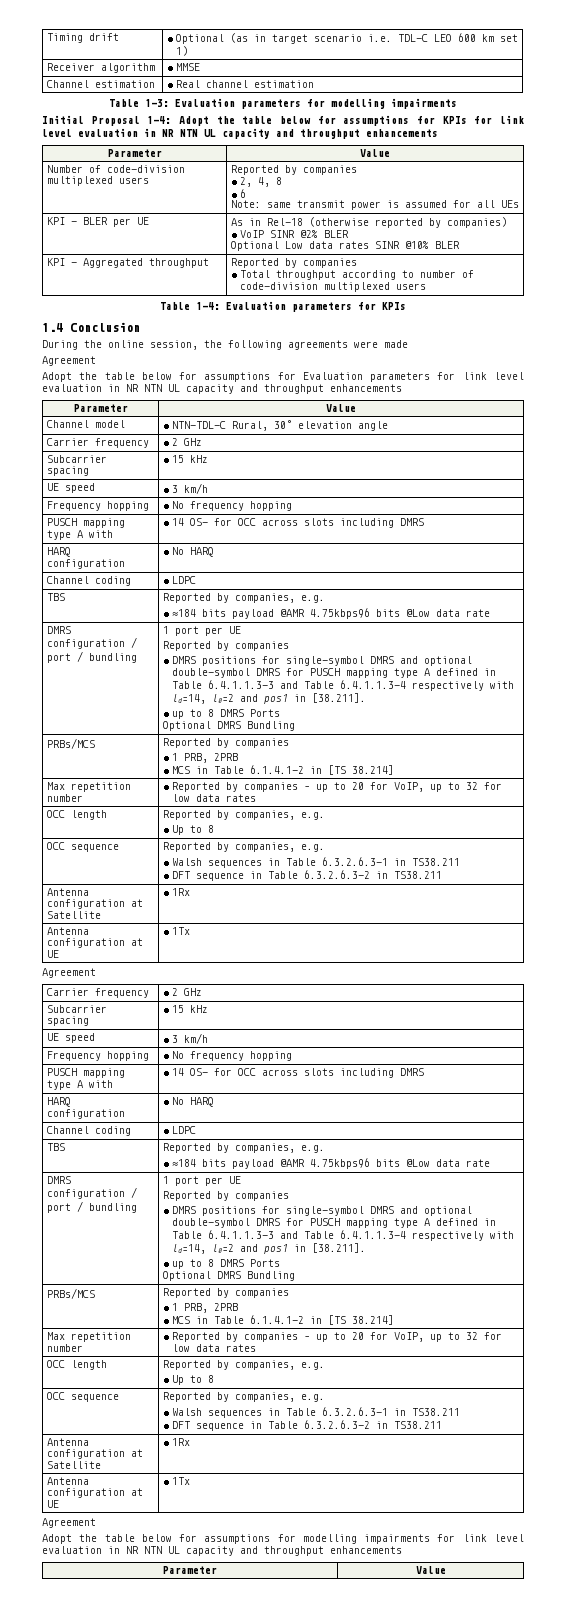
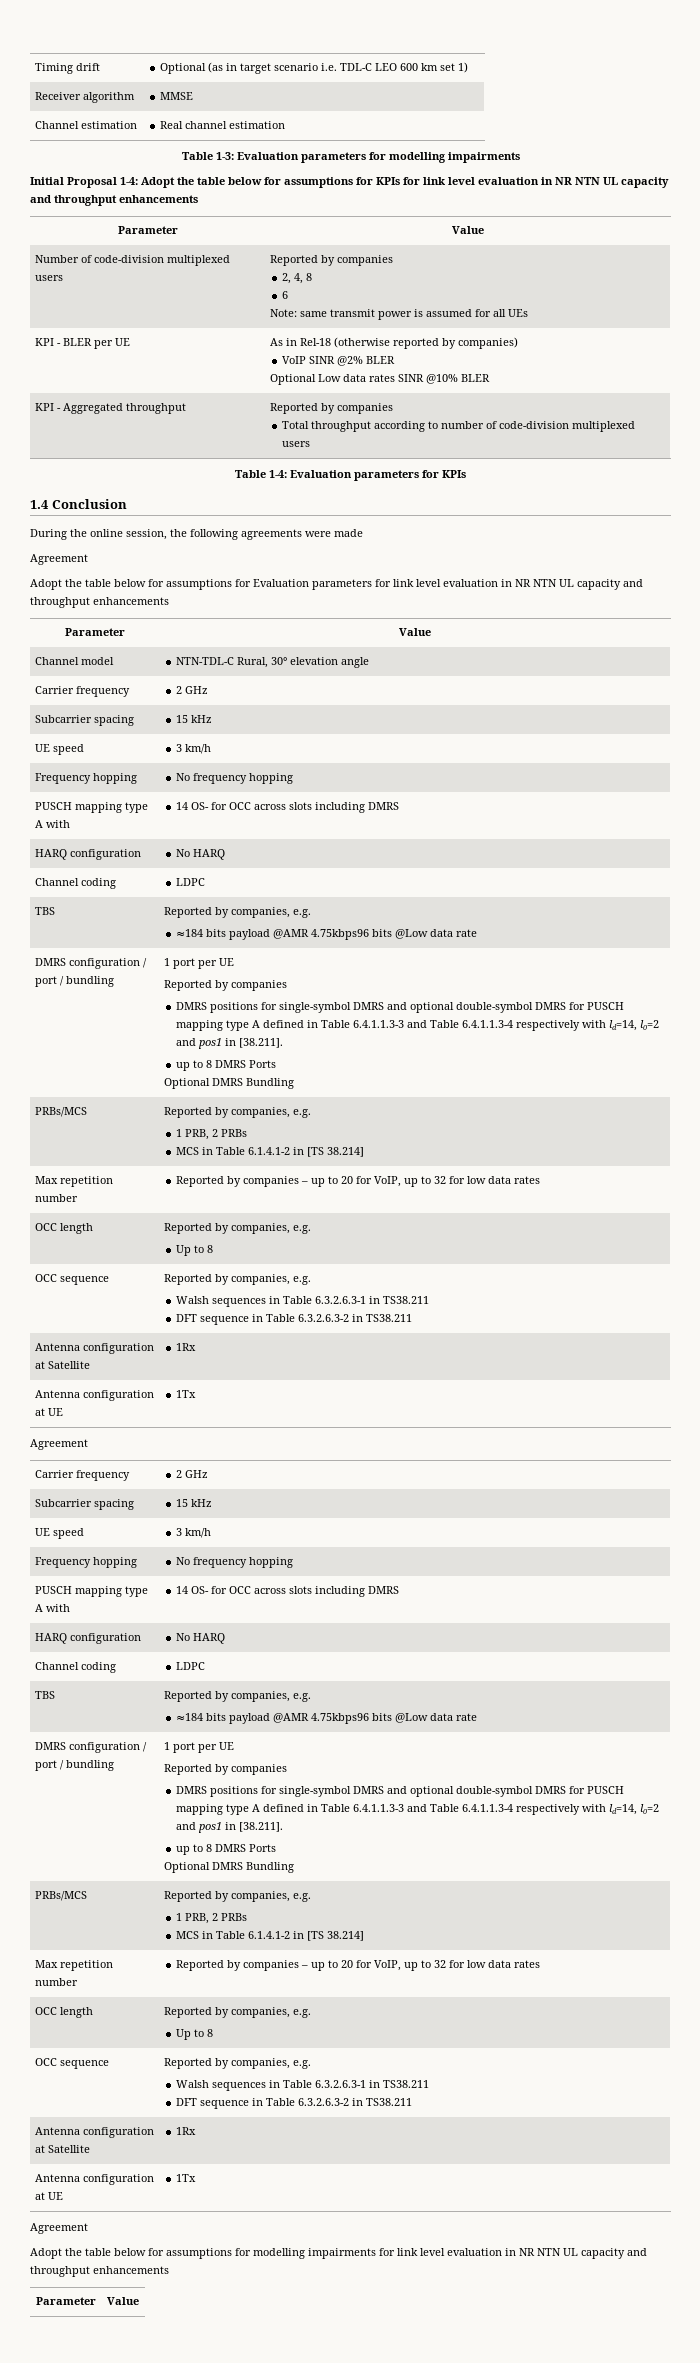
[234,738,289,748] [171,753,238,763] companies // 1 PRB, 2PRB -> [231,1107,312,1118] [176,1129,248,1140] companies, e.g. // 1 PRB, 2 PRBs
[234,1288,289,1298] [171,1303,238,1313] companies // 1 PRB, 2PRB -> [231,1891,312,1902] [176,1913,248,1924] companies, e.g. // 1 PRB, 2 PRBs

